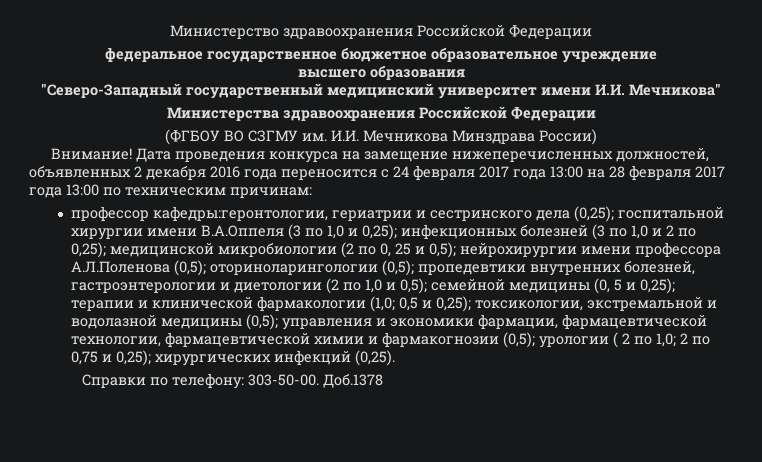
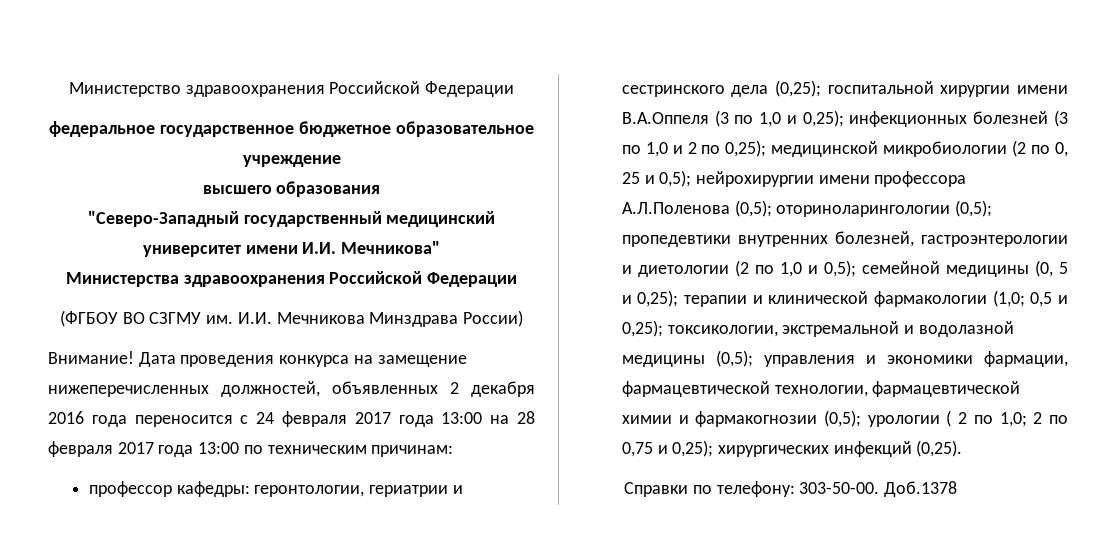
[153,206,329,221] кафедры:геронтологии, -> [176,481,365,497] кафедры: геронтологии,

